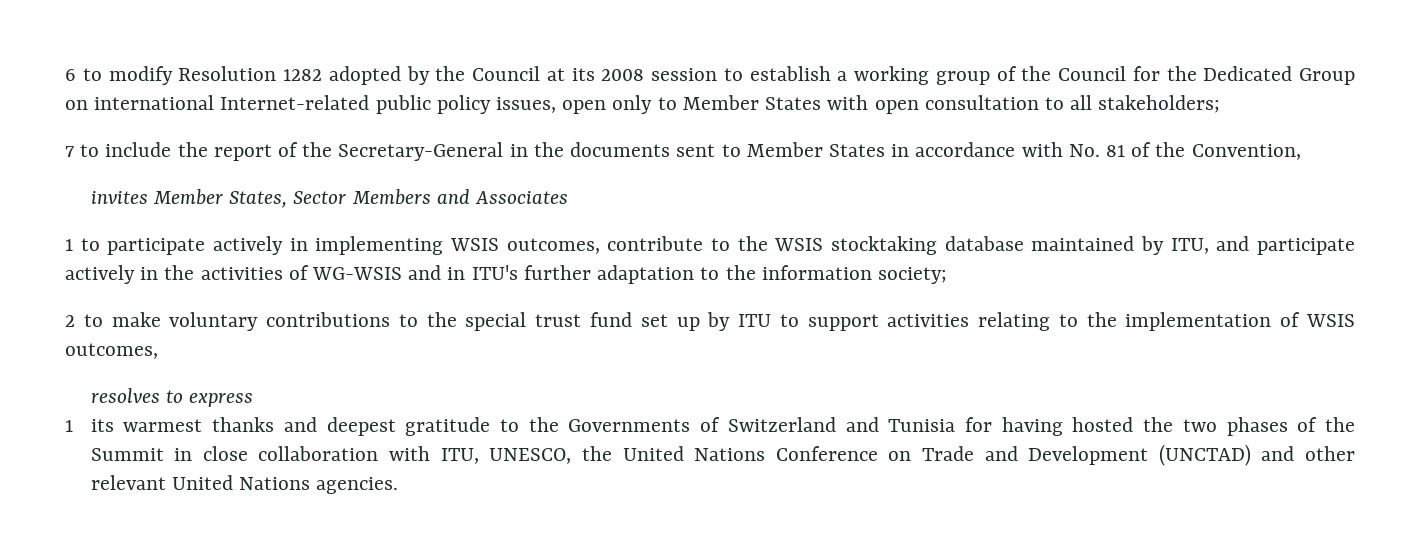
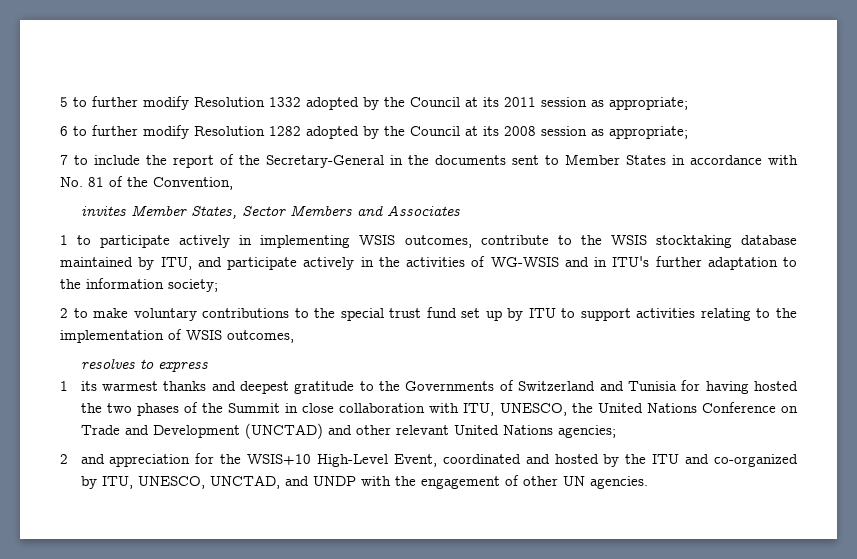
(65, 75) none -> [60,96,688,110] 5 to further modify Resolution 1332 adopted by the Council at its 2011 session as appropriate; //
(102, 74) none -> [92,125,138,136] further
[723,66,1355,85] [65,95,1221,114] to establish a working group of the Council for the Dedicated Group on international Internet-related public policy issues, open only to Member States with open consultation to all stakeholders; -> [591,126,688,139] as appropriate;
(311, 483) none -> [557,425,616,438] [60,453,799,467] [80,475,585,489] agencies; // 2 and appreciation for the WSIS+10 High-Level Event, coordinated and hosted by the ITU and co-organized by ITU, UNESCO, UNCTAD, and UNDP with the engagement of other UN

